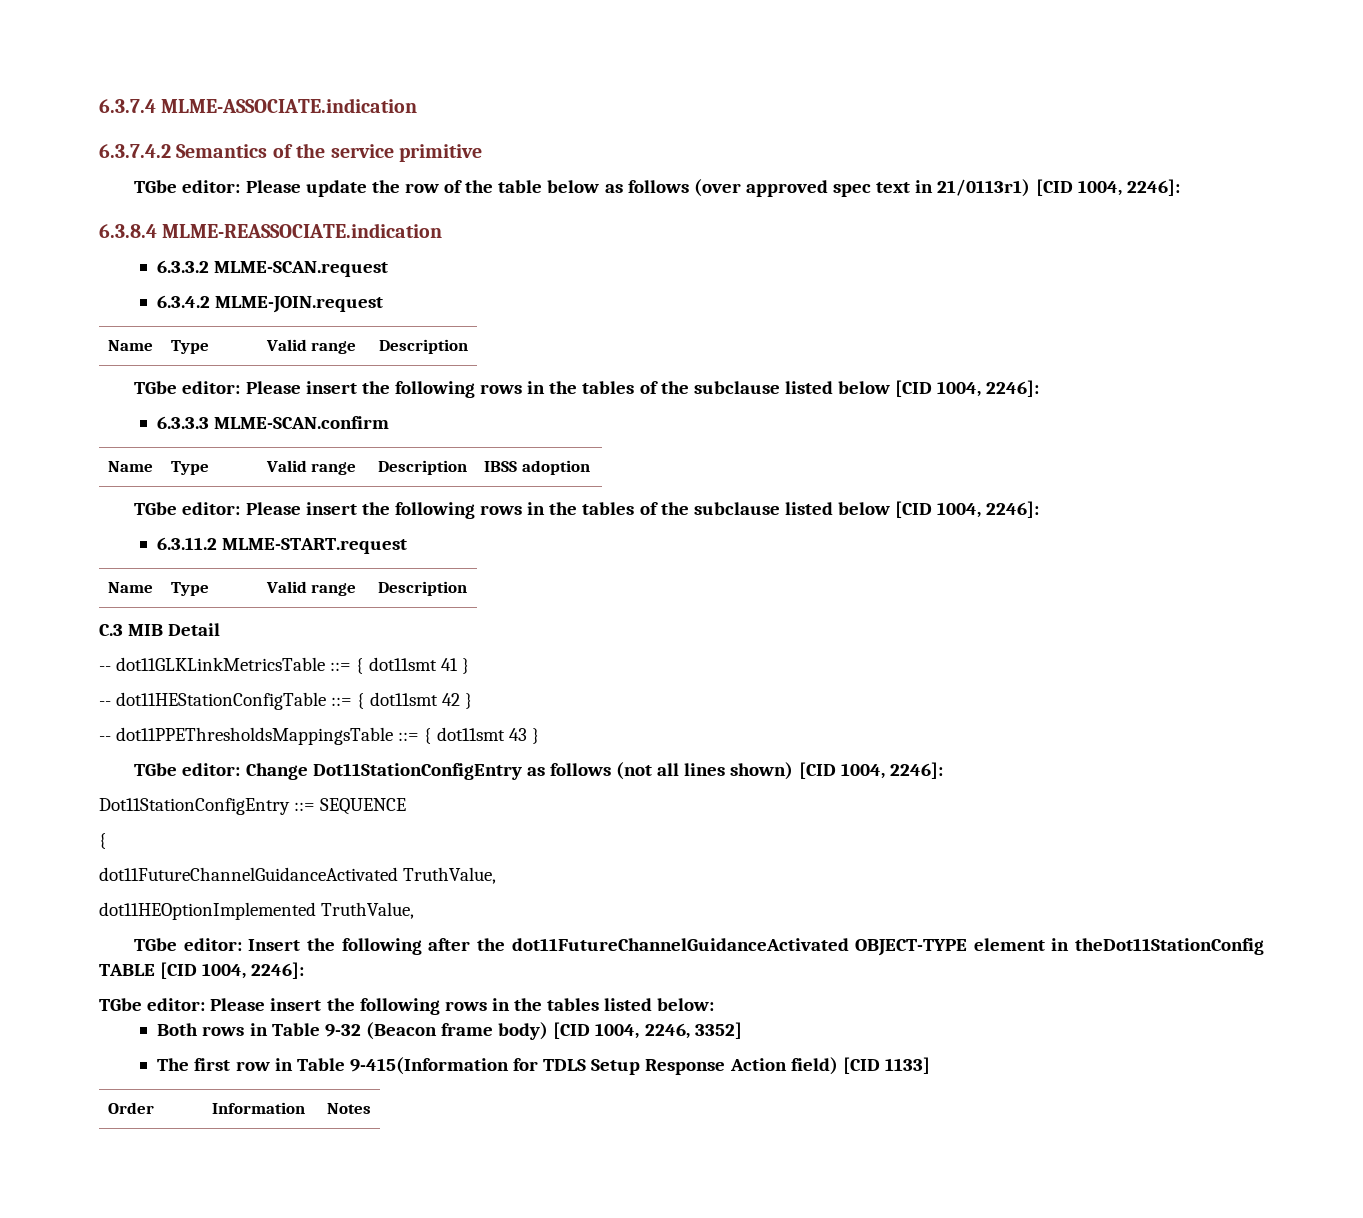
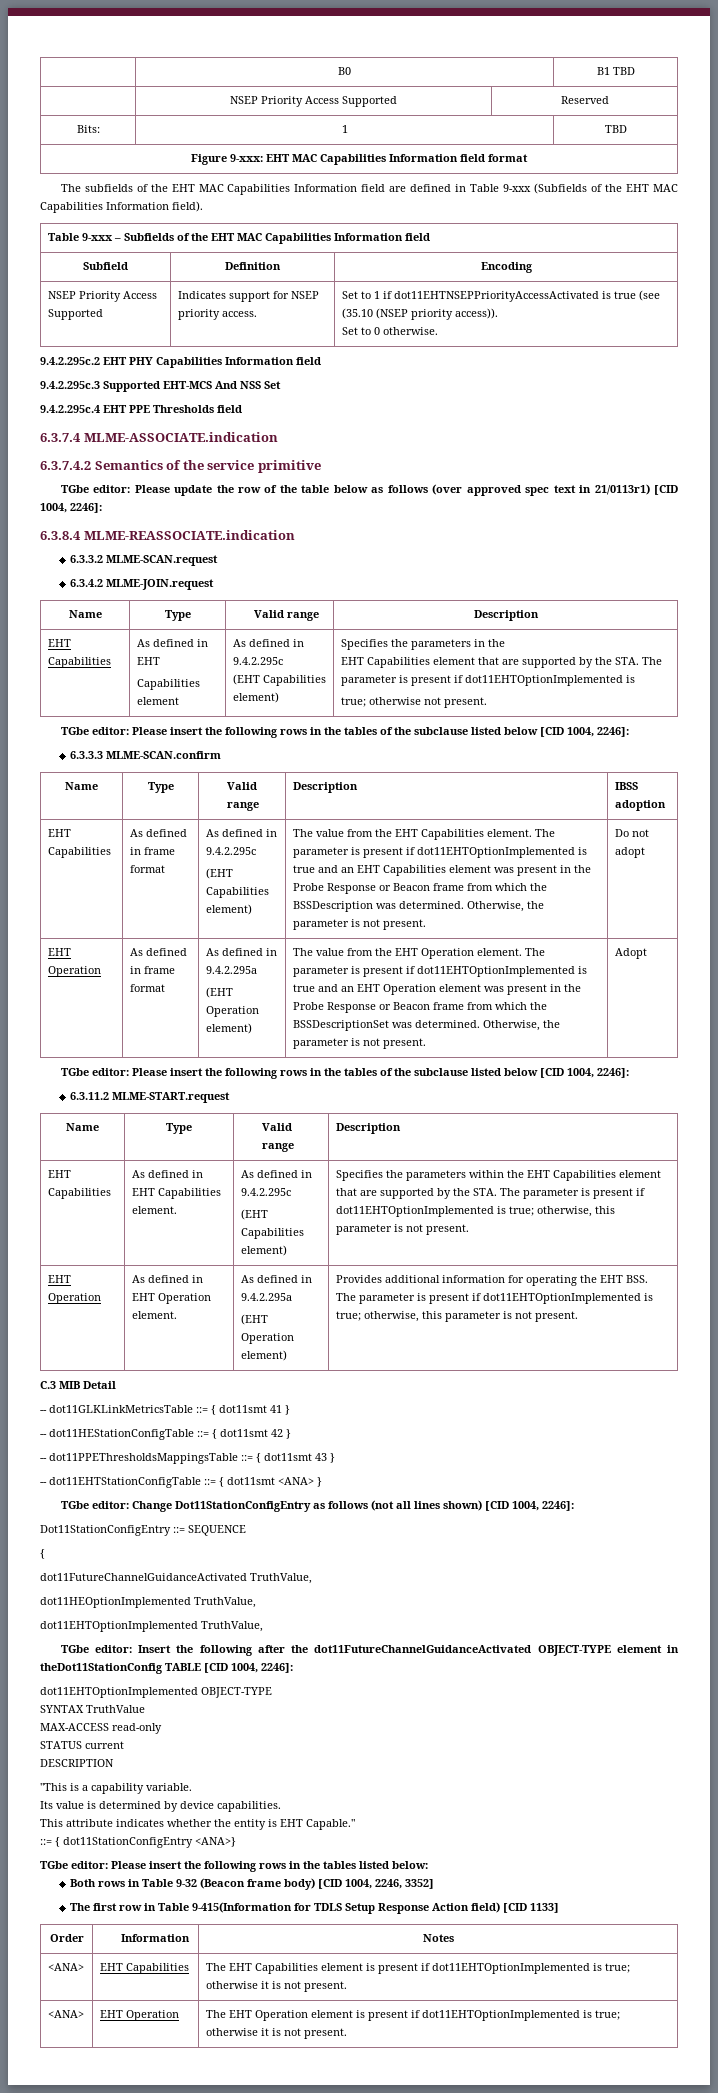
(99, 106) none -> [338,67,351,75] [596,67,635,75] [230,96,397,107] [560,96,609,104] [76,125,100,133] [341,125,348,133] [604,125,627,133] [191,154,528,165] [60,183,678,195] [40,201,203,213] [47,233,430,244] [83,262,128,270] [225,262,281,270] [480,262,533,273] [47,291,157,302] [47,309,103,320] [177,291,319,302] [177,309,257,320] [341,290,660,302] [341,308,498,320] [341,327,438,335] [40,357,321,368] [40,381,281,392] [40,405,242,413] | B0 | B1 TBD // | NSEP Priority Access Supported | Reserved // Bits: | 1 | TBD // Figure 9-xxx: EHT MAC Capabilities Information field format // The subfields of the EHT MAC Capabilities Information field are defined in Table 9-xxx (Subfields of the EHT MAC Capabilities Information field). // Table 9-xxx – Subfields of the EHT MAC Capabilities Information field // Subfield | Definition | Encoding // NSEP Priority Access Supported | Indicates support for NSEP priority access. | Set to 1 if dot11EHTNSEPPriorityAccessActivated is true (see (35.10 (NSEP priority access)). // Set to 0 otherwise. // 9.4.2.295c.2 EHT PHY Capabilities Information field // 9.4.2.295c.3 Supported EHT-MCS And NSS Set // 9.4.2.295c.4 EHT PPE Thresholds field //
(468, 346) none -> [47,639,71,647] [47,657,111,668] [136,639,208,647] [136,657,160,665] [136,679,200,690] [136,697,179,705] [232,639,304,647] [232,657,283,665] [232,674,326,686] [232,692,279,703] [340,639,505,650] [340,657,662,668] [340,675,635,686] [340,697,487,708] // EHT Capabilities | As defined in EHT // Capabilities element | As defined in 9.4.2.295c // (EHT Capabilities element) | Specifies the parameters in the // EHT Capabilities element that are supported by the STA. The parameter is present if dot11EHTOptionImplemented is // true; otherwise not present.
(590, 467) none -> [47,829,71,837] [47,847,111,858] [129,829,187,837] [129,847,175,855] [129,865,165,873] [205,829,277,837] [205,847,256,855] [205,868,233,879] [205,887,269,898] [205,904,252,915] [292,829,555,840] [292,847,587,858] [292,865,591,876] [292,883,547,894] [292,901,544,912] [292,919,426,930] [614,829,649,837] [614,847,645,858] [47,948,71,956] [47,966,101,977] [129,948,187,956] [129,966,175,974] [129,984,165,992] [205,948,277,956] [205,966,257,974] [205,987,233,998] [205,1006,259,1017] [205,1023,252,1034] [292,948,545,959] [292,966,587,977] [292,984,581,995] [292,1002,547,1013] [292,1020,560,1031] [292,1038,426,1049] [614,948,647,959] // EHT Capabilities | As defined in frame format | As defined in 9.4.2.295c // (EHT Capabilities element) | The value from the EHT Capabilities element. The parameter is present if dot11EHTOptionImplemented is true and an EHT Capabilities element was present in the Probe Response or Beacon frame from which the BSSDescription was determined. Otherwise, the parameter is not present. | Do not adopt // EHT Operation | As defined in frame format | As defined in 9.4.2.295a // (EHT Operation element) | The value from the EHT Operation element. The parameter is present if dot11EHTOptionImplemented is true and an EHT Operation element was present in the Probe Response or Beacon frame from which the BSSDescriptionSet was determined. Otherwise, the parameter is not present. | Adopt
(468, 588) none -> [47,1170,71,1178] [47,1188,111,1199] [131,1170,203,1178] [131,1188,221,1199] [131,1206,177,1214] [240,1170,312,1178] [240,1188,291,1196] [240,1209,268,1220] [240,1228,304,1239] [240,1245,287,1256] [335,1170,661,1181] [335,1188,645,1199] [335,1206,615,1217] [335,1224,469,1235] [47,1275,71,1283] [47,1293,101,1304] [131,1275,203,1283] [131,1293,211,1304] [131,1311,177,1319] [240,1275,312,1283] [240,1293,292,1301] [240,1314,268,1325] [240,1333,294,1344] [240,1350,287,1361] [335,1275,648,1286] [335,1293,653,1304] [335,1311,578,1322] // EHT Capabilities | As defined in EHT Capabilities element. | As defined in 9.4.2.295c // (EHT Capabilities element) | Specifies the parameters within the EHT Capabilities element that are supported by the STA. The parameter is present if dot11EHTOptionImplemented is true; otherwise, this parameter is not present. // EHT Operation | As defined in EHT Operation element. | As defined in 9.4.2.295a // (EHT Operation element) | Provides additional information for operating the EHT BSS. The parameter is present if dot11EHTOptionImplemented is true; otherwise, this parameter is not present.
(539, 736) none -> [40,1477,322,1488] // -- dot11EHTStationConfigTable ::= { dot11smt <ANA> }
(415, 910) none -> [40,1621,263,1632] // dot11EHTOptionImplemented TruthValue,
(305, 970) none -> [40,1687,272,1698] [40,1705,145,1713] [40,1723,162,1734] [40,1741,124,1749] [40,1759,114,1767] [40,1783,192,1794] [40,1801,281,1812] [40,1819,355,1830] [40,1837,236,1848] // dot11EHTOptionImplemented OBJECT-TYPE // SYNTAX TruthValue // MAX-ACCESS read-only // STATUS current // DESCRIPTION // "This is a capability variable. // Its value is determined by device capabilities. // This attribute indicates whether the entity is EHT Capable." // ::= { dot11StationConfigEntry <ANA>}
(371, 1108) none -> [47,1963,84,1971] [99,1963,189,1974] [205,1963,630,1974] [205,1981,347,1992] [47,2010,84,2018] [99,2010,179,2021] [205,2010,620,2021] [205,2028,347,2039] // <ANA> | EHT Capabilities | The EHT Capabilities element is present if dot11EHTOptionImplemented is true; otherwise it is not present. // <ANA> | EHT Operation | The EHT Operation element is present if dot11EHTOptionImplemented is true; otherwise it is not present.

